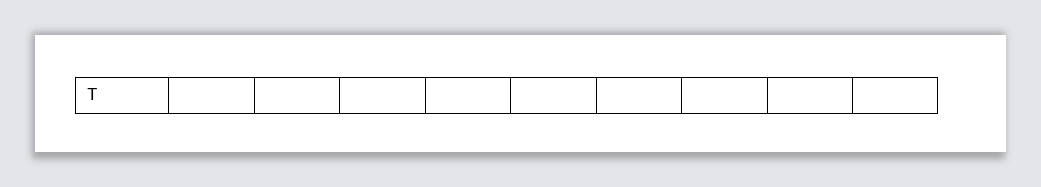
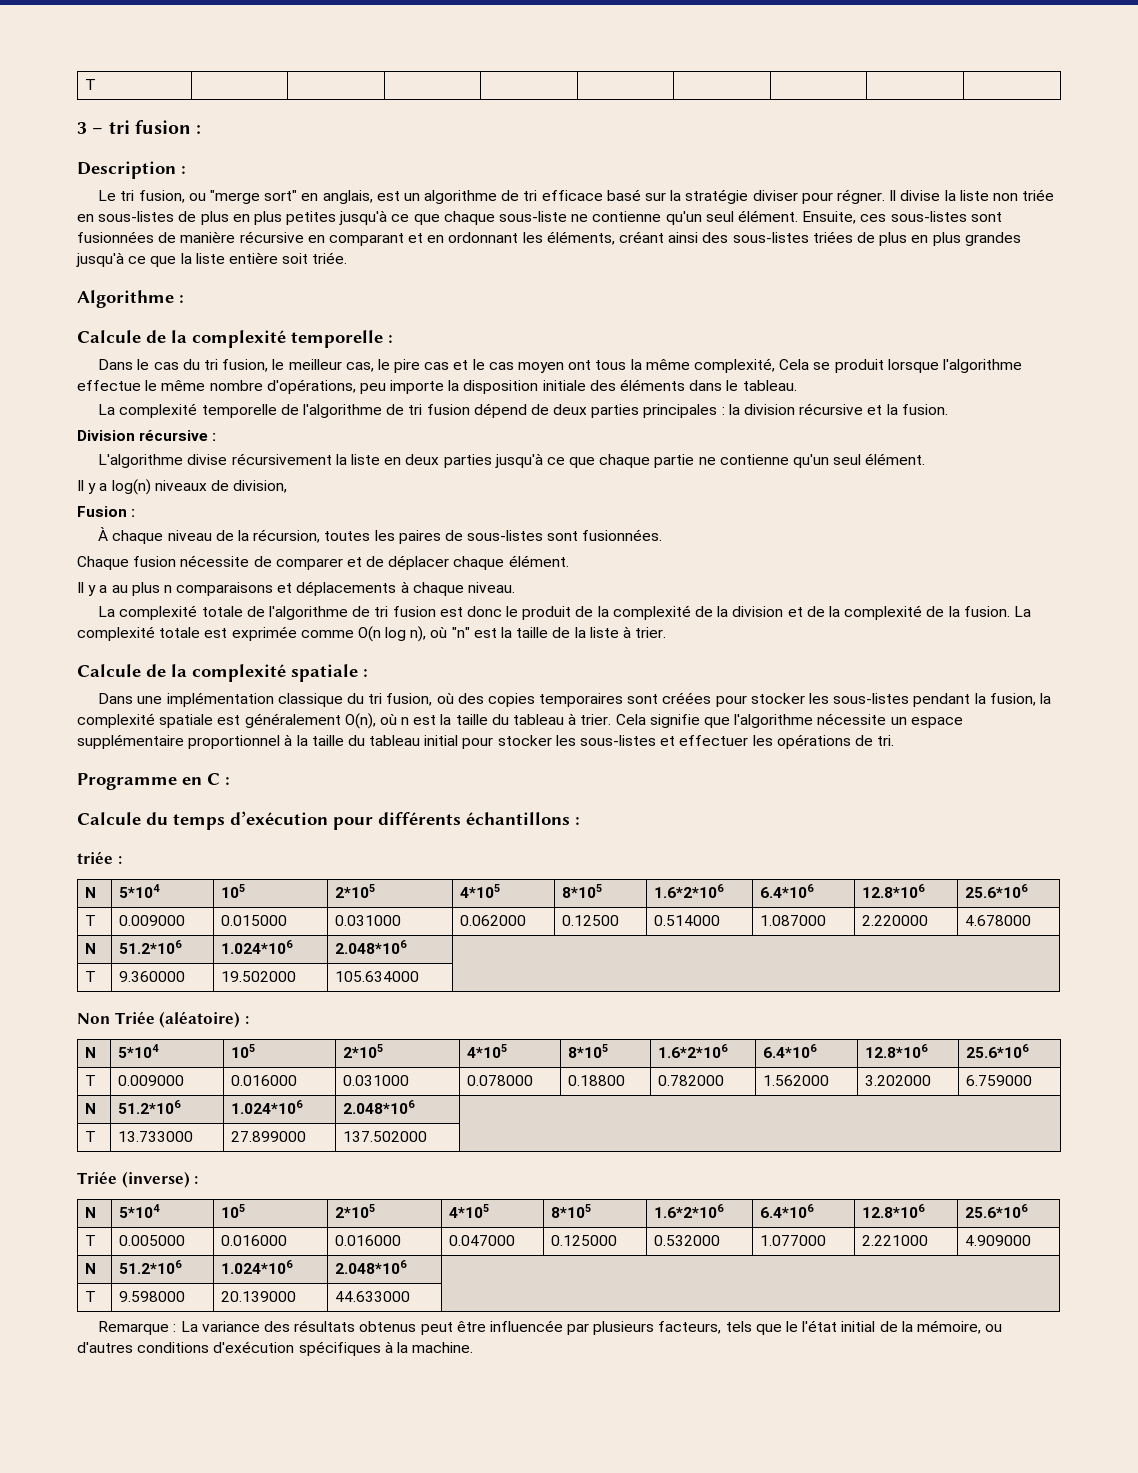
(99, 94) none -> [77,120,202,134] [77,161,186,179] [98,189,1055,204] [77,210,1002,225] [77,231,1021,246] [76,252,348,267] [77,290,184,308] [77,330,393,348] [98,358,1022,373] [77,379,797,394] [98,403,948,418] [77,430,217,441] [98,453,926,468] [77,479,288,495] [77,506,136,517] [98,527,663,544] [77,555,569,570] [77,581,516,596] [98,605,1031,620] [77,626,667,642] [77,664,368,682] [98,692,1051,707] [77,713,963,729] [77,734,895,749] [77,773,230,790] [77,811,580,830] [77,851,122,864] [84,887,96,898] [118,884,160,898] [220,884,245,898] [334,884,375,898] [459,884,500,898] [561,884,602,898] [653,884,724,898] [759,884,814,898] [861,884,925,898] [964,884,1028,898] [84,915,96,926] [118,915,185,926] [220,915,287,926] [334,915,401,926] [459,915,526,926] [561,915,619,926] [653,915,720,926] [759,915,826,926] [861,915,928,926] [964,915,1031,926] [84,943,96,954] [118,940,182,954] [220,940,293,954] [334,940,407,954] [84,971,96,982] [118,971,185,982] [220,971,296,982] [334,971,419,982] [77,1011,249,1028] [84,1047,96,1058] [117,1044,159,1058] [230,1044,255,1058] [342,1044,383,1058] [466,1044,507,1058] [567,1044,608,1058] [657,1044,728,1058] [762,1044,817,1058] [864,1044,928,1058] [965,1044,1029,1058] [84,1075,96,1086] [117,1075,184,1086] [230,1075,297,1086] [342,1075,409,1086] [466,1075,533,1086] [567,1075,625,1086] [657,1075,724,1086] [762,1075,829,1086] [864,1075,931,1086] [965,1075,1032,1086] [84,1103,96,1114] [117,1100,181,1114] [230,1100,303,1114] [342,1100,415,1114] [84,1131,96,1142] [117,1131,193,1142] [230,1131,306,1142] [342,1131,427,1142] [77,1171,199,1188] [84,1207,96,1218] [118,1204,160,1218] [220,1204,245,1218] [334,1204,375,1218] [448,1204,489,1218] [550,1204,591,1218] [653,1204,724,1218] [759,1204,814,1218] [861,1204,925,1218] [964,1204,1028,1218] [84,1235,96,1246] [118,1235,185,1246] [220,1235,287,1246] [334,1235,401,1246] [448,1235,515,1246] [550,1235,617,1246] [653,1235,720,1246] [759,1235,826,1246] [861,1235,928,1246] [964,1235,1031,1246] [84,1263,96,1274] [118,1260,182,1274] [220,1260,293,1274] [334,1260,407,1274] [84,1291,96,1302] [118,1291,185,1302] [220,1291,296,1302] [334,1291,410,1302] [98,1320,1003,1335] [77,1341,474,1356] // 3 – tri fusion : // Description : // Le tri fusion, ou "merge sort" en anglais, est un algorithme de tri efficace basé sur la stratégie diviser pour régner. Il divise la liste non triée en sous-listes de plus en plus petites jusqu'à ce que chaque sous-liste ne contienne qu'un seul élément. Ensuite, ces sous-listes sont fusionnées de manière récursive en comparant et en ordonnant les éléments, créant ainsi des sous-listes triées de plus en plus grandes jusqu'à ce que la liste entière soit triée. // Algorithme : // Calcule de la complexité temporelle : // Dans le cas du tri fusion, le meilleur cas, le pire cas et le cas moyen ont tous la même complexité, Cela se produit lorsque l'algorithme effectue le même nombre d'opérations, peu importe la disposition initiale des éléments dans le tableau. // La complexité temporelle de l'algorithme de tri fusion dépend de deux parties principales : la division récursive et la fusion. // Division récursive : // L'algorithme divise récursivement la liste en deux parties jusqu'à ce que chaque partie ne contienne qu'un seul élément. // Il y a log(n) niveaux de division, // Fusion : // À chaque niveau de la récursion, toutes les paires de sous-listes sont fusionnées. // Chaque fusion nécessite de comparer et de déplacer chaque élément. // Il y a au plus n comparaisons et déplacements à chaque niveau. // La complexité totale de l'algorithme de tri fusion est donc le produit de la complexité de la division et de la complexité de la fusion. La complexité totale est exprimée comme O(n log n), où "n" est la taille de la liste à trier. // Calcule de la complexité spatiale : // Dans une implémentation classique du tri fusion, où des copies temporaires sont créées pour stocker les sous-listes pendant la fusion, la complexité spatiale est généralement O(n), où n est la taille du tableau à trier. Cela signifie que l'algorithme nécessite un espace supplémentaire proportionnel à la taille du tableau initial pour stocker les sous-listes et effectuer les opérations de tri. // Programme en C : // Calcule du temps d’exécution pour différents échantillons : // triée : // N | 5*104 | 105 | 2*105 | 4*105 | 8*105 | 1.6*2*106 | 6.4*106 | 12.8*106 | 25.6*106 // T | 0.009000 | 0.015000 | 0.031000 | 0.062000 | 0.12500 | 0.514000 | 1.087000 | 2.220000 | 4.678000 // N | 51.2*106 | 1.024*106 | 2.048*106 | // T | 9.360000 | 19.502000 | 105.634000 | // Non Triée (aléatoire) : // N | 5*104 | 105 | 2*105 | 4*105 | 8*105 | 1.6*2*106 | 6.4*106 | 12.8*106 | 25.6*106 // T | 0.009000 | 0.016000 | 0.031000 | 0.078000 | 0.18800 | 0.782000 | 1.562000 | 3.202000 | 6.759000 // N | 51.2*106 | 1.024*106 | 2.048*106 | // T | 13.733000 | 27.899000 | 137.502000 | // Triée (inverse) : // N | 5*104 | 105 | 2*105 | 4*105 | 8*105 | 1.6*2*106 | 6.4*106 | 12.8*106 | 25.6*106 // T | 0.005000 | 0.016000 | 0.016000 | 0.047000 | 0.125000 | 0.532000 | 1.077000 | 2.221000 | 4.909000 // N | 51.2*106 | 1.024*106 | 2.048*106 | // T | 9.598000 | 20.139000 | 44.633000 | // Remarque : La variance des résultats obtenus peut être influencée par plusieurs facteurs, tels que le l'état initial de la mémoire, ou d'autres conditions d'exécution spécifiques à la machine.

